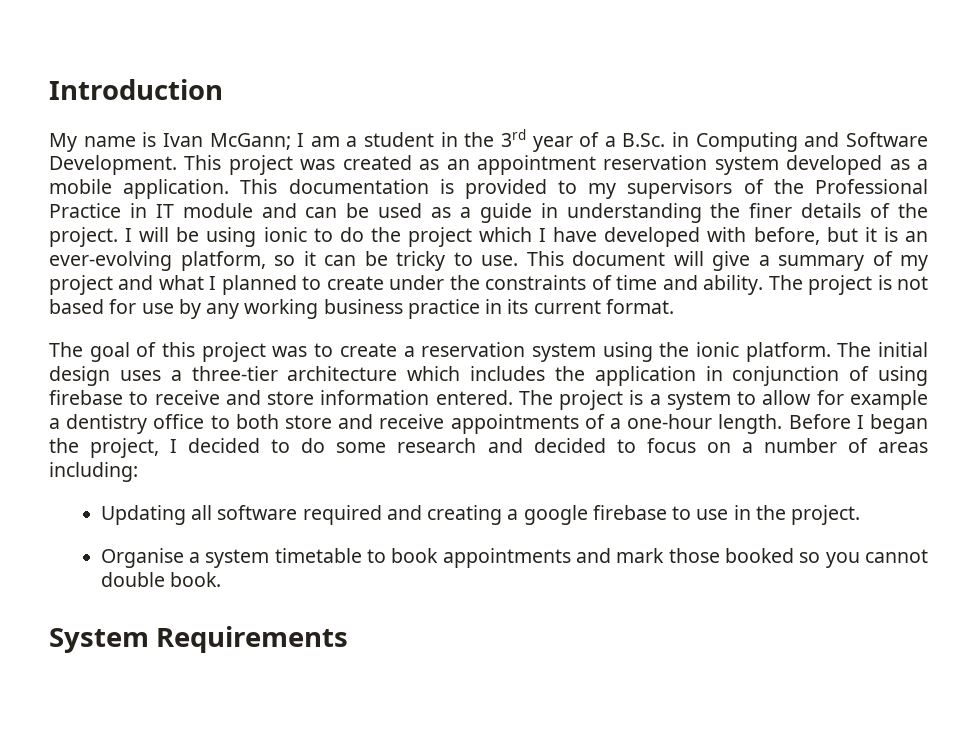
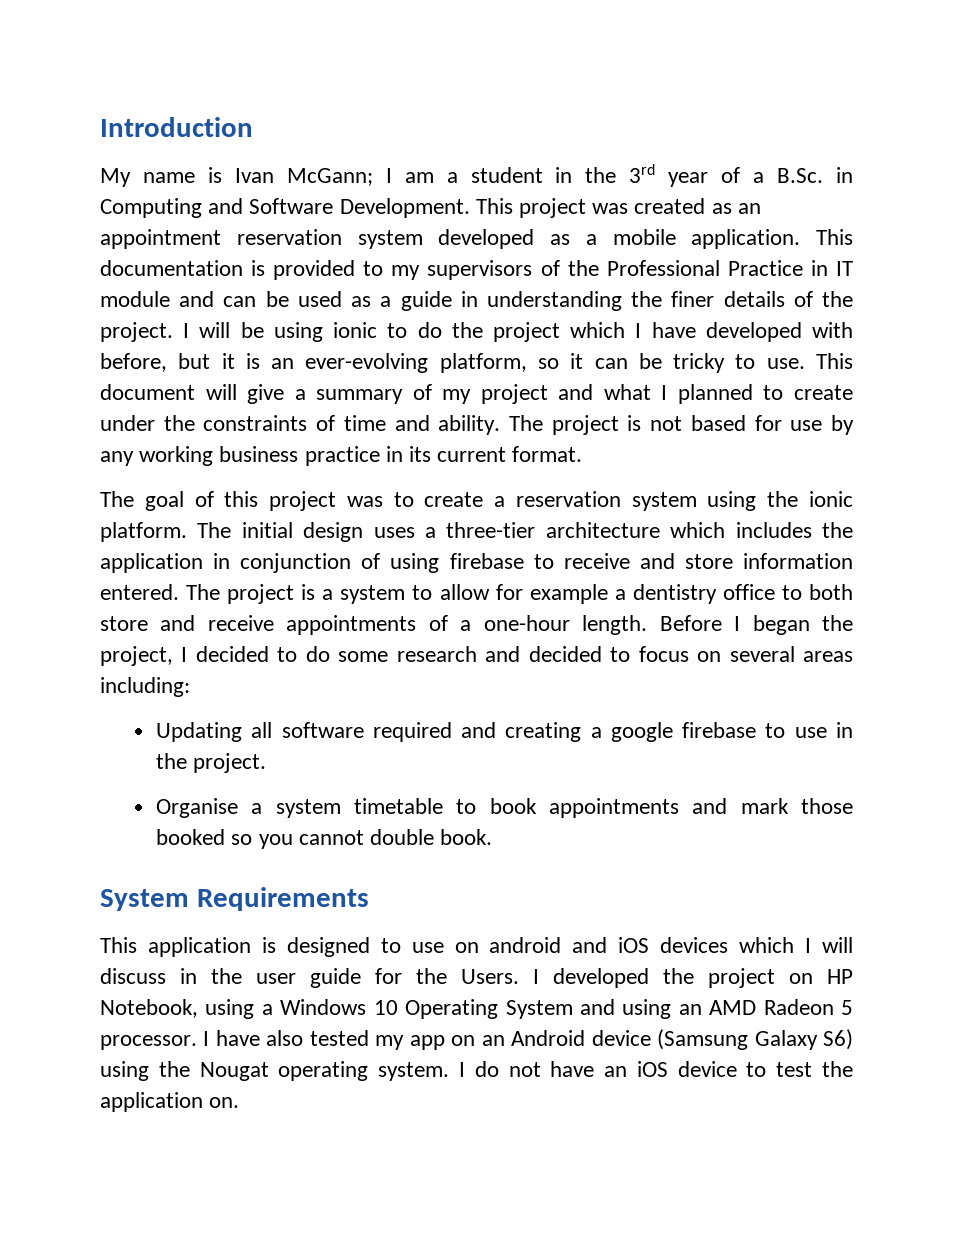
[741,438,868,453] a number of -> [729,646,795,662] several
(349, 639) none -> [100,937,853,957] [100,968,853,988] [100,999,853,1019] [100,1029,853,1050] [100,1061,854,1081] [100,1092,240,1112] // This application is designed to use on android and iOS devices which I will discuss in the user guide for the Users. I developed the project on HP Notebook, using a Windows 10 Operating System and using an AMD Radeon 5 processor. I have also tested my app on an Android device (Samsung Galaxy S6) using the Nougat operating system. I do not have an iOS device to test the application on.

